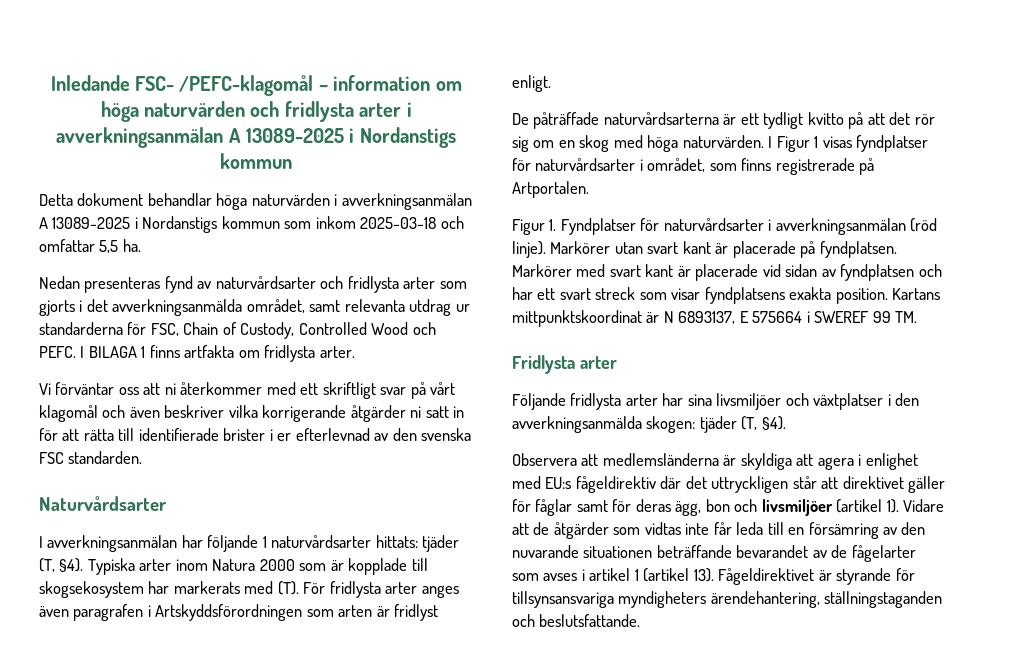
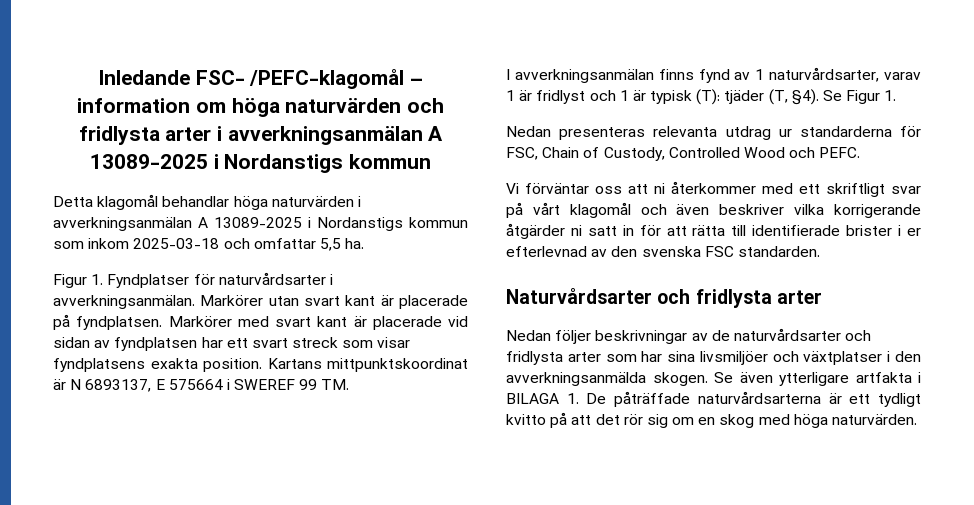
[77,193,144,206] dokument -> [97,194,159,210] klagomål
[39,276,467,293] [39,299,341,316] Nedan presenteras fynd av naturvårdsarter och fridlysta arter som gjorts i det avverkningsanmälda området, samt -> [53,272,333,288] [53,295,468,309] [53,314,468,330] [53,337,411,351] [53,358,468,372] [53,379,350,392] [506,67,921,83] [506,89,897,105] [506,126,646,140] Figur 1. Fyndplatser för naturvårdsarter i avverkningsanmälan. Markörer utan svart kant är placerade på fyndplatsen. Markörer med svart kant är placerade vid sidan av fyndplatsen har ett svart streck som visar fyndplatsens exakta position. Kartans mittpunktskoordinat är N 6893137, E 575664 i SWEREF 99 TM. // I avverkningsanmälan finns fynd av 1 naturvårdsarter, varav 1 är fridlyst och 1 är typisk (T): tjäder (T, §4). Se Figur 1. // Nedan presenteras
[80,345,355,362] I BILAGA 1 finns artfakta om fridlysta arter. -> (861, 152) none
[39,535,460,552] [39,558,428,575] [39,581,459,598] [39,604,439,621] [512,75,551,92] // I avverkningsanmälan har följande 1 naturvårdsarter hittats: tjäder (T, §4). Typiska arter inom Natura 2000 som är kopplade till skogsekosystem har markerats med (T). För fridlysta arter anges även paragrafen i Artskyddsförordningen som arten är fridlyst enligt. // -> [657,289,822,308] [506,328,872,344] [506,351,921,365] [506,372,921,386] [506,393,579,404] och fridlysta arter // Nedan följer beskrivningar av de naturvårdsarter och fridlysta arter som har sina livsmiljöer och växtplatser i den avverkningsanmälda skogen. Se även ytterligare artfakta i BILAGA 1.
[768,135,929,152] [512,158,875,175] [512,181,589,198] [512,218,938,235] [512,241,897,258] [512,264,942,281] [512,287,941,304] [512,310,918,327] [512,355,617,374] [512,393,920,410] [512,416,786,433] [512,453,918,470] [512,476,946,493] [512,499,945,516] [512,522,926,539] [512,545,916,562] [512,568,915,585] [512,591,943,608] [512,614,641,627] I Figur 1 visas fyndplatser för naturvårdsarter i området, som finns registrerade på Artportalen. // Figur 1. Fyndplatser för naturvårdsarter i avverkningsanmälan (röd linje). Markörer utan svart kant är placerade på fyndplatsen. Markörer med svart kant är placerade vid sidan av fyndplatsen och har ett svart streck som visar fyndplatsens exakta position. Kartans mittpunktskoordinat är N 6893137, E 575664 i SWEREF 99 TM. // Fridlysta arter // Följande fridlysta arter har sina livsmiljöer och växtplatser i den avverkningsanmälda skogen: tjäder (T, §4). // Observera att medlemsländerna är skyldiga att agera i enlighet med EU:s fågeldirektiv där det uttryckligen står att direktivet gäller för fåglar samt för deras ägg, bon och livsmiljöer (artikel 1). Vidare att de åtgärder som vidtas inte får leda till en försämring av den nuvarande situationen beträffande bevarandet av de fågelarter som avses i artikel 1 (artikel 13). Fågeldirektivet är styrande för tillsynsansvariga myndigheters ärendehantering, ställningstaganden och beslutsfattande. -> (918, 419) none

